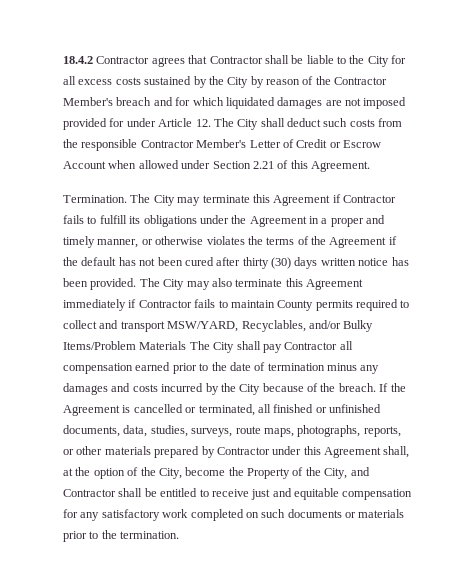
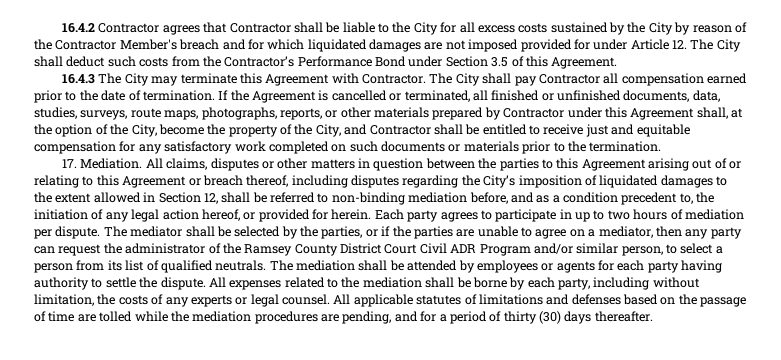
[63,56,93,64] 18.4.2 -> [62,23,96,33] 16.4.2
[81,139,381,151] [63,160,179,169] responsible Contractor Member's Letter of Credit or Escrow Account when allowed -> [224,56,406,67] Contractor’s Performance Bond
[252,161,274,169] 2.21 -> [491,57,509,67] 3.5
[63,195,127,203] Termination. -> [62,74,96,84] 16.4.3
[332,194,396,203] [63,215,386,227] [63,236,397,248] [63,257,409,269] [63,278,363,290] [63,299,410,311] [63,320,374,332] [63,341,187,350] if Contractor fails to fulfill its obligations under the Agreement in a proper and timely manner, or otherwise violates the terms of the Agreement if the default has not been cured after thirty (30) days written notice has been provided. The City may also terminate this Agreement immediately if Contractor fails to maintain County permits required to collect and transport MSW/YARD, Recyclables, and/or Bulky Items/Problem Materials -> [331,73,427,84] with Contractor.
[267,363,380,374] [63,383,376,395] termination minus any damages and costs incurred by the City because of the breach. -> [142,90,215,101] termination.
[247,468,290,479] Property -> [228,125,278,137] property
(180, 535) none -> [62,158,742,171] [34,175,727,188] [34,192,715,205] [34,209,744,222] [34,226,742,239] [34,243,723,256] [34,260,723,273] [34,277,700,290] [34,294,747,307] [34,311,653,324] // 17. Mediation. All claims, disputes or other matters in question between the parties to this Agreement arising out of or relating to this Agreement or breach thereof, including disputes regarding the City’s imposition of liquidated damages to the extent allowed in Section 12, shall be referred to non-binding mediation before, and as a condition precedent to, the initiation of any legal action hereof, or provided for herein. Each party agrees to participate in up to two hours of mediation per dispute. The mediator shall be selected by the parties, or if the parties are unable to agree on a mediator, then any party can request the administrator of the Ramsey County District Court Civil ADR Program and/or similar person, to select a person from its list of qualified neutrals. The mediation shall be attended by employees or agents for each party having authority to settle the dispute. All expenses related to the mediation shall be borne by each party, including without limitation, the costs of any experts or legal counsel. All applicable statutes of limitations and defenses based on the passage of time are tolled while the mediation procedures are pending, and for a period of thirty (30) days thereafter.

